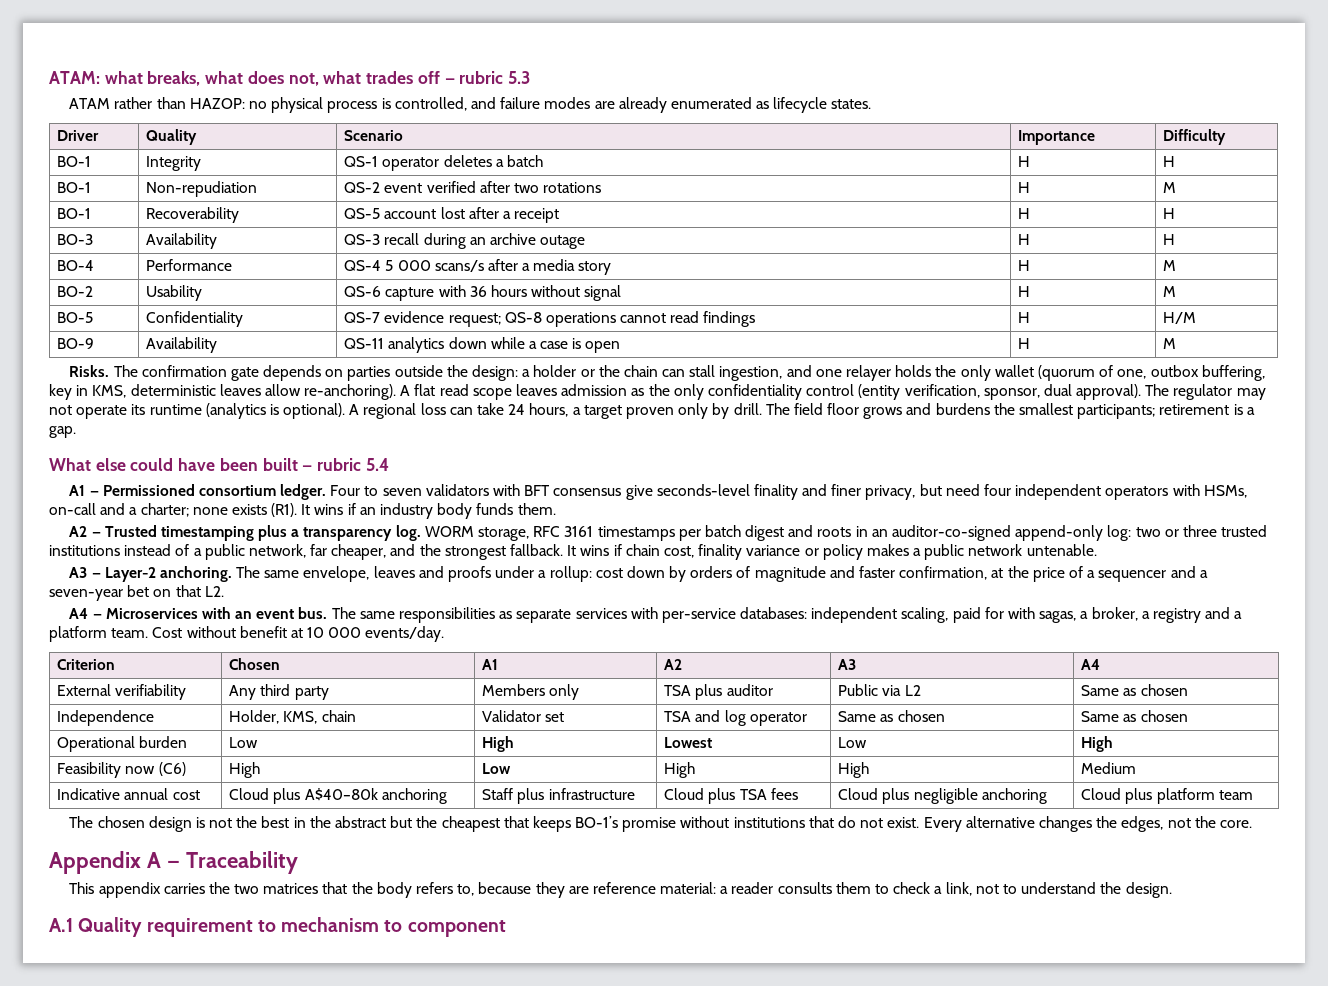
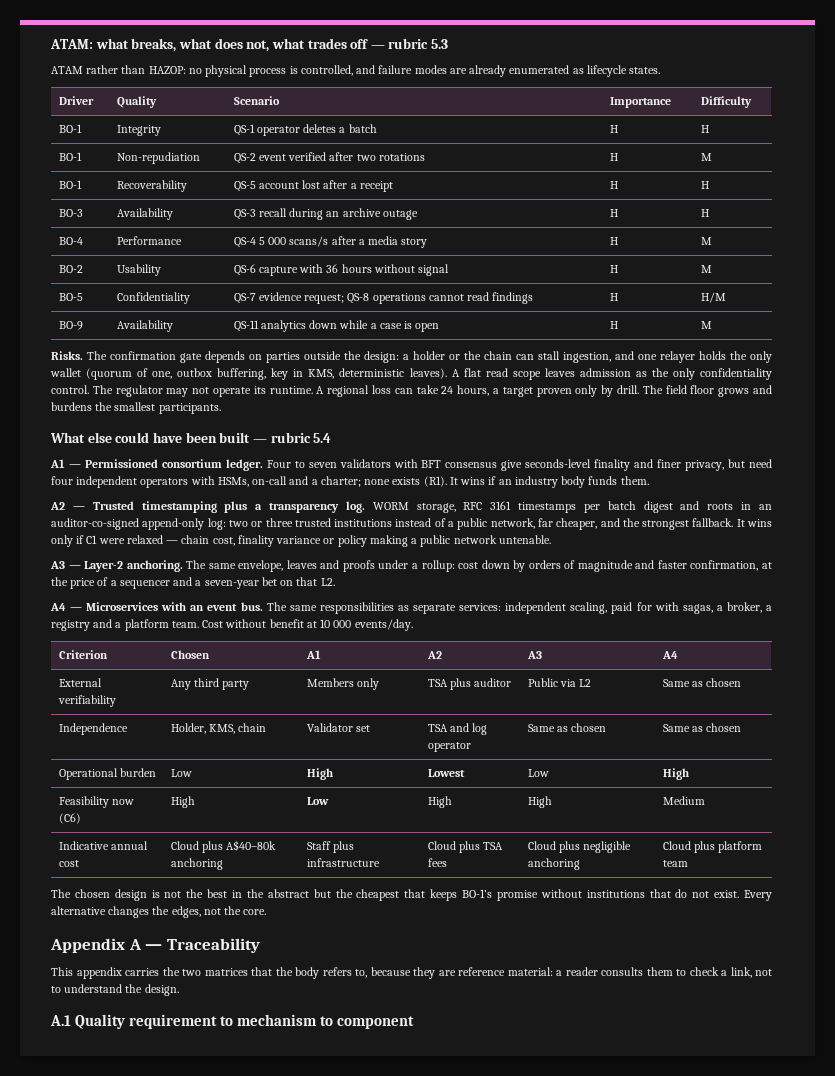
[219,384,397,400] leaves allow re-anchoring). -> [409,368,447,379] leaves).
[806,384,1142,400] control (entity verification, sponsor, dual approval). -> [51,385,89,394] control.
[149,403,346,419] runtime (analytics is optional). -> [269,386,313,394] runtime.
[1077,404,1255,419] [49,426,76,438] participants; retirement is a gap. -> [158,403,221,414] participants.
[613,544,622,556] if -> [51,535,179,547] only if C1 were relaxed —
[866,544,909,556] makes -> [369,535,408,547] making
[575,607,808,623] services with per-service databases: -> [459,603,502,611] services:

